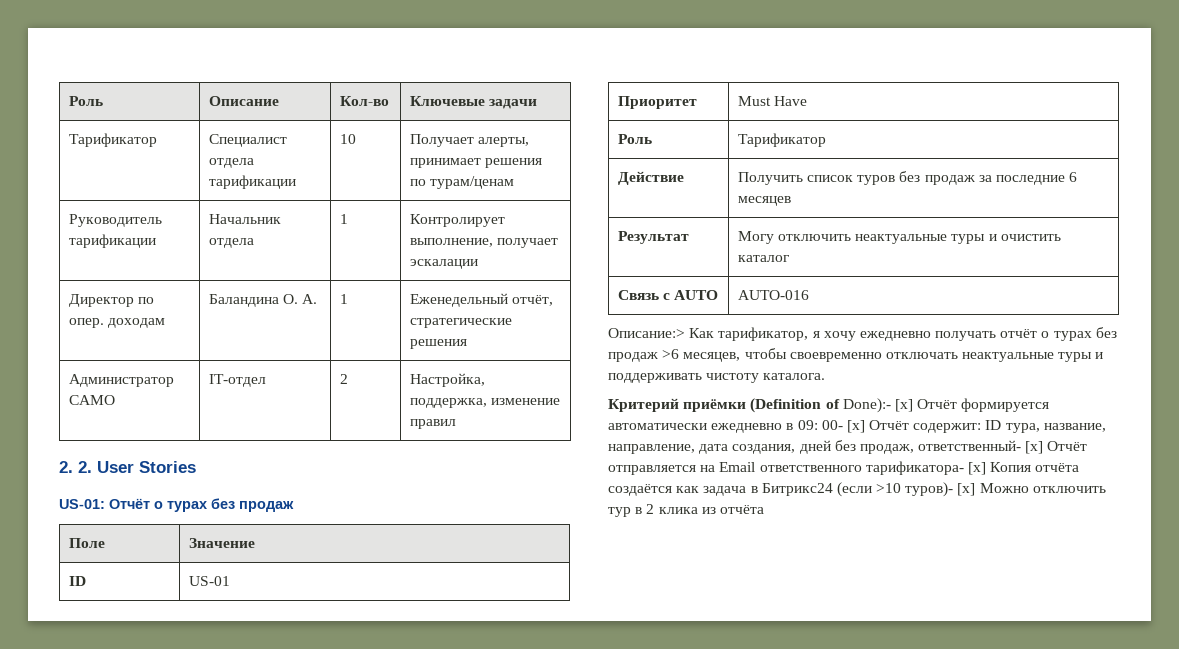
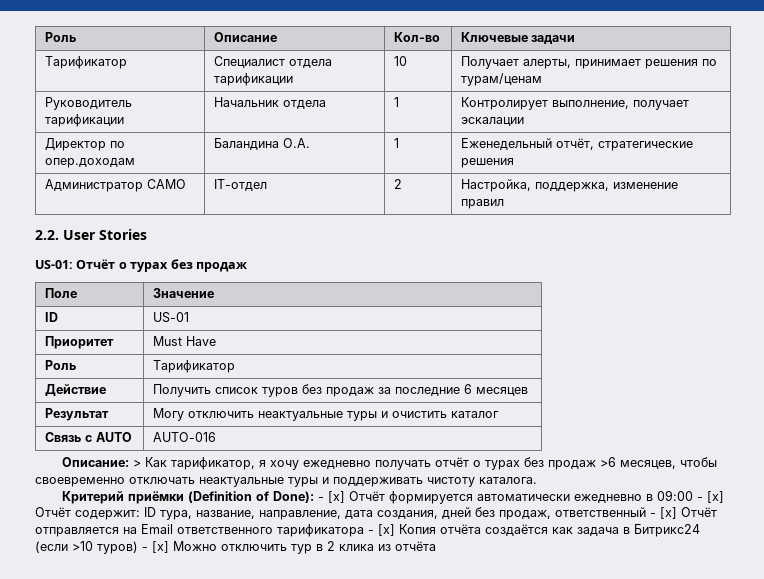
[68,318,166,328] опер. доходам -> [44,158,135,168] опер.доходам
[283,294,318,304] О. А. -> [282,138,310,148] О.А.
[59,461,92,473] 2. 2. -> [35,230,59,240] 2.2.
[608,328,685,338] Описание:> -> [61,457,141,467] Описание: >
[842,398,891,413] Done):- -> [272,491,324,503] Done): -
[797,420,843,430] 09: 00- -> [656,490,703,501] 09:00 -
[918,440,1022,451] ответственный- -> [555,507,656,517] ответственный -
[865,461,964,475] тарификатора- -> [277,524,374,537] тарификатора -
[905,482,954,497] туров)- -> [97,541,148,554] туров) -

